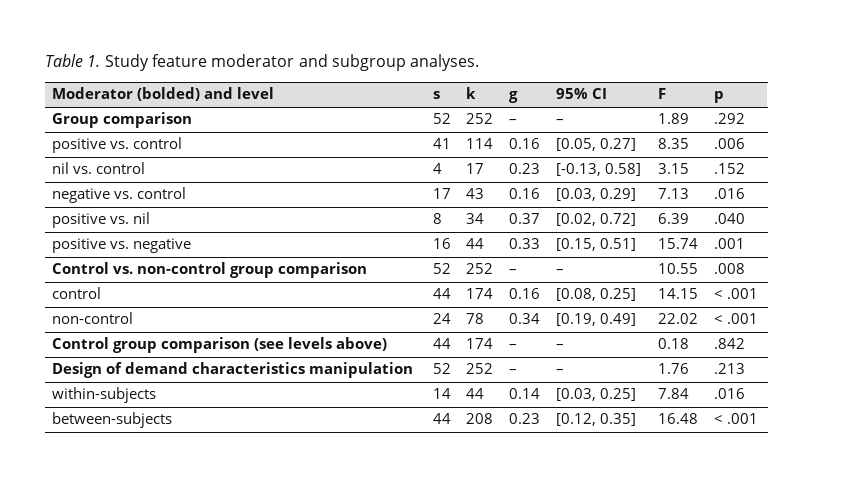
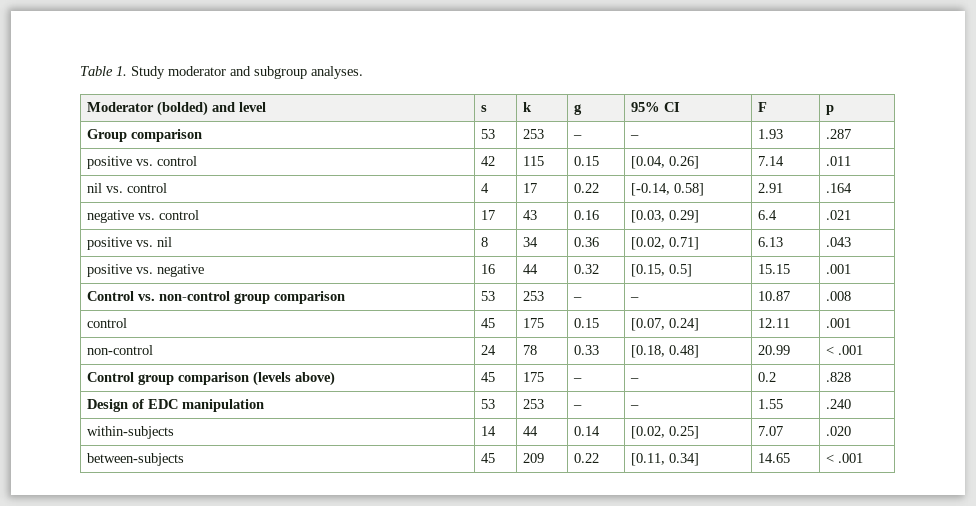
[151,54,207,67] feature -> (165, 72) none
[433,113,452,124] [466,113,494,124] [509,119,518,124] [556,119,565,124] [658,113,690,124] [714,113,746,124] 52 | 252 | – | – | 1.89 | .292 -> [481,129,496,139] [523,129,545,139] [573,135,583,139] [630,135,640,139] [758,129,784,139] [826,129,852,139] 53 | 253 | – | – | 1.93 | .287
[433,138,452,149] [466,138,494,149] [509,138,541,149] [556,138,637,151] [658,138,690,149] [714,138,746,149] 41 | 114 | 0.16 | [0.05, 0.27] | 8.35 | .006 -> [481,156,496,166] [523,156,545,166] [574,156,600,166] [631,156,700,169] [758,156,785,166] [826,156,852,166] 42 | 115 | 0.15 | [0.04, 0.26] | 7.14 | .011
[509,163,541,174] [556,163,602,176] 0.23 | [-0.13, -> [574,183,600,193] [631,183,671,196] 0.22 | [-0.14,
[658,163,690,174] [714,163,746,174] 3.15 | .152 -> [758,183,784,193] [826,183,853,193] 2.91 | .164
[658,188,690,199] [714,188,746,199] 7.13 | .016 -> [758,210,778,220] [826,210,852,220] 6.4 | .021
[509,213,541,224] [556,213,637,226] [658,213,690,224] [714,213,746,224] 0.37 | [0.02, 0.72] | 6.39 | .040 -> [574,237,600,247] [631,237,700,250] [758,237,784,247] [826,237,852,247] 0.36 | [0.02, 0.71] | 6.13 | .043
[509,238,541,249] 0.33 -> [574,264,600,274] 0.32
[600,238,637,251] [658,238,699,249] 0.51] | 15.74 -> [669,264,693,277] [758,264,791,274] 0.5] | 15.15
[433,263,452,274] [466,263,494,274] [509,269,518,274] [556,269,565,274] [658,263,699,274] 52 | 252 | – | – | 10.55 -> [481,291,496,301] [523,291,545,301] [573,297,583,301] [630,297,640,301] [758,291,791,301] 53 | 253 | – | – | 10.87
[433,288,452,299] [466,288,494,299] [509,288,541,299] [556,288,637,301] [658,288,699,299] [714,290,724,299] 44 | 174 | 0.16 | [0.08, 0.25] | 14.15 | < -> [481,318,496,328] [523,318,545,328] [574,318,600,328] [631,318,700,331] [758,318,791,328] 45 | 175 | 0.15 | [0.07, 0.24] | 12.11 |
[509,313,541,324] [556,313,637,326] [658,313,699,324] 0.34 | [0.19, 0.49] | 22.02 -> [574,345,600,355] [631,345,700,358] [758,345,791,355] 0.33 | [0.18, 0.48] | 20.99
[254,337,333,351] (see levels -> [253,371,292,386] (levels
[433,338,452,349] [466,338,494,349] [509,344,518,349] [556,344,565,349] [658,338,690,349] [714,338,746,349] 44 | 174 | – | – | 0.18 | .842 -> [481,372,496,382] [523,372,545,382] [573,378,583,382] [630,378,640,382] [758,372,777,382] [826,372,852,382] 45 | 175 | – | – | 0.2 | .828
[125,362,306,374] demand characteristics -> [148,399,179,409] EDC
[433,363,452,374] [466,363,494,374] [509,369,518,374] [556,369,565,374] [658,363,690,374] [714,363,746,374] 52 | 252 | – | – | 1.76 | .213 -> [481,399,496,409] [523,399,545,409] [573,405,583,409] [630,405,640,409] [758,399,784,409] [826,399,852,409] 53 | 253 | – | – | 1.55 | .240
[556,388,637,401] [658,388,690,399] [714,388,746,399] [0.03, 0.25] | 7.84 | .016 -> [631,426,700,439] [758,426,784,436] [826,426,852,436] [0.02, 0.25] | 7.07 | .020
[433,413,452,424] [466,413,494,424] [509,413,541,424] [556,413,637,426] [658,413,699,424] 44 | 208 | 0.23 | [0.12, 0.35] | 16.48 -> [481,453,496,463] [523,453,545,463] [574,453,600,463] [631,453,700,466] [758,453,791,463] 45 | 209 | 0.22 | [0.11, 0.34] | 14.65

